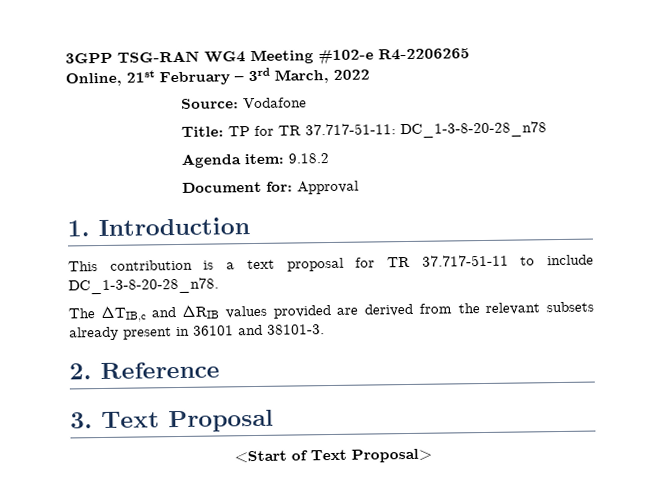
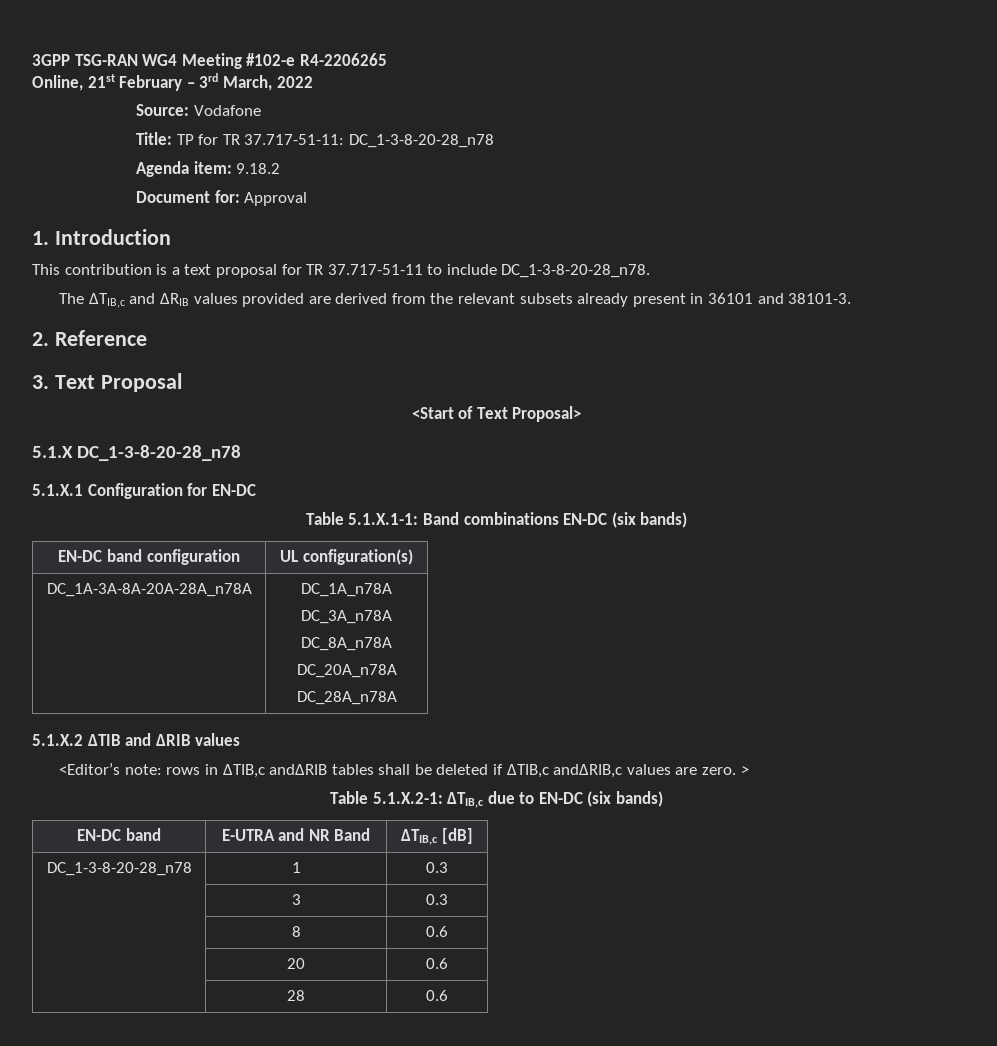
(432, 455) none -> [32,445,241,461] [32,483,256,499] [305,512,688,528] [58,549,240,565] [280,549,413,565] [46,583,252,597] [301,583,392,597] [301,610,392,624] [301,637,392,651] [296,664,397,678] [296,691,397,705] [32,733,241,746] [59,763,749,778] [329,791,664,808] [77,828,161,841] [221,828,371,841] [401,828,473,845] [46,862,192,876] [291,862,301,873] [426,862,448,873] [291,894,301,905] [426,894,448,905] [291,926,301,937] [426,926,448,937] [287,958,305,969] [426,958,448,969] [287,990,305,1001] [426,990,448,1001] // 5.1.X DC_1-3-8-20-28_n78 // 5.1.X.1 Configuration for EN-DC // Table 5.1.X.1-1: Band combinations EN-DC (six bands) // EN-DC band configuration | UL configuration(s) // DC_1A-3A-8A-20A-28A_n78A | DC_1A_n78A // DC_3A_n78A // DC_8A_n78A // DC_20A_n78A // DC_28A_n78A // 5.1.X.2 ∆TIB and ∆RIB values // <Editor’s note: rows in ΔTIB,c andΔRIB tables shall be deleted if ΔTIB,c andΔRIB,c values are zero. > // Table 5.1.X.2-1: ΔTIB,c due to EN-DC (six bands) // EN-DC band | E-UTRA and NR Band | ΔTIB,c [dB] // DC_1-3-8-20-28_n78 | 1 | 0.3 // | 3 | 0.3 // | 8 | 0.6 // | 20 | 0.6 // | 28 | 0.6

